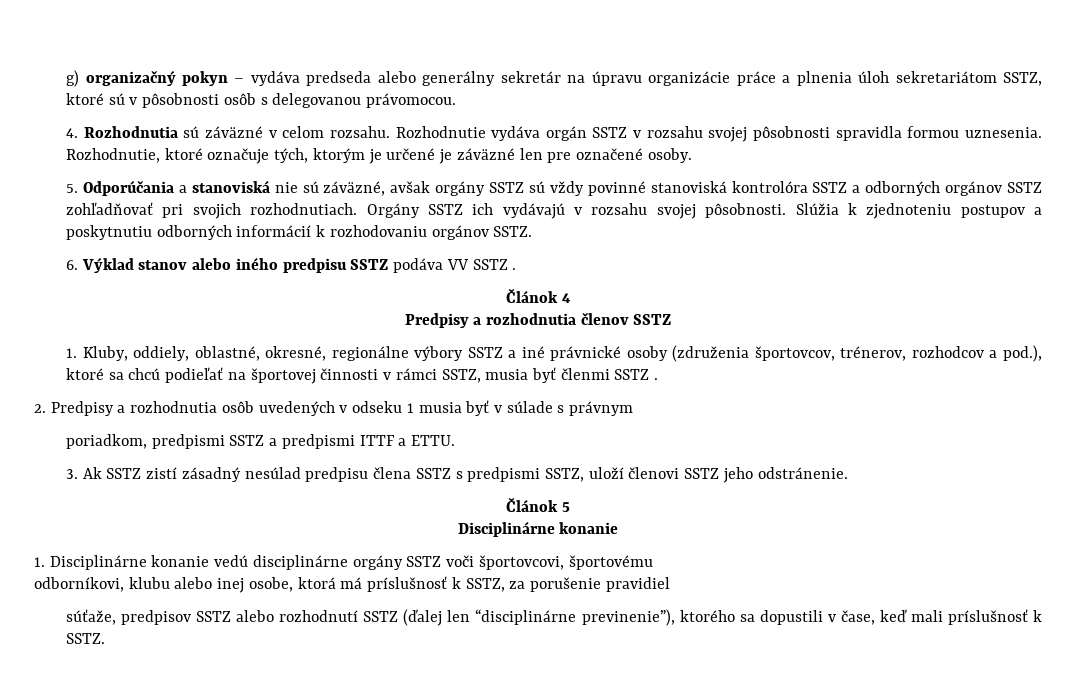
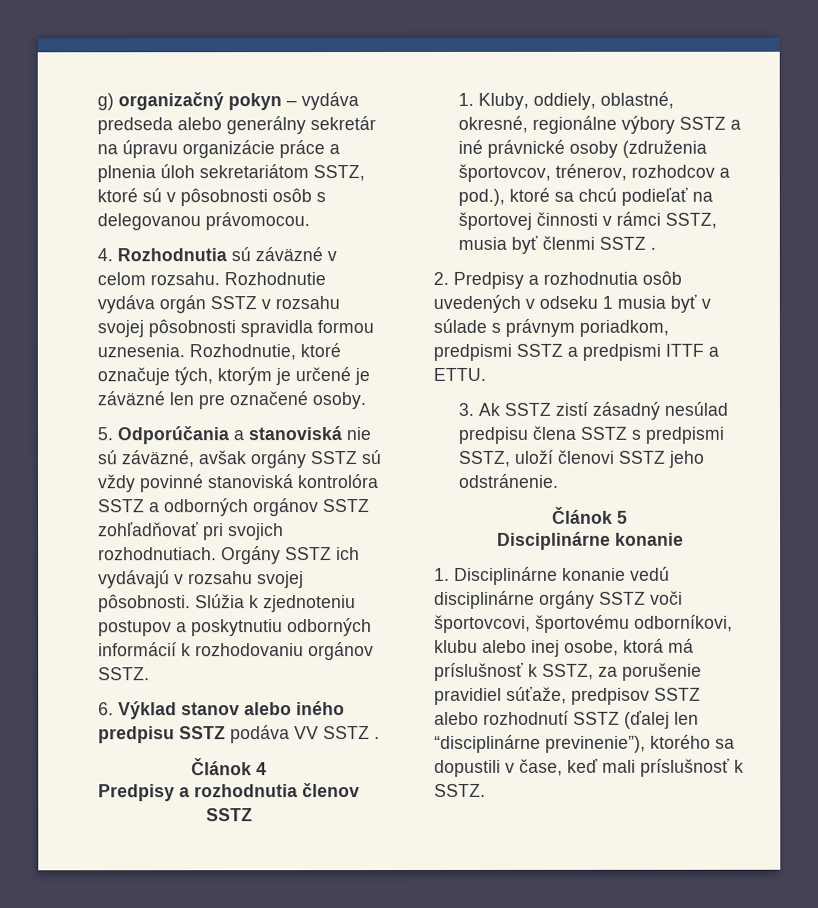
(634, 408) // -> (575, 327) none
(653, 562) // -> (630, 623) none
(670, 584) // -> (502, 696) none

